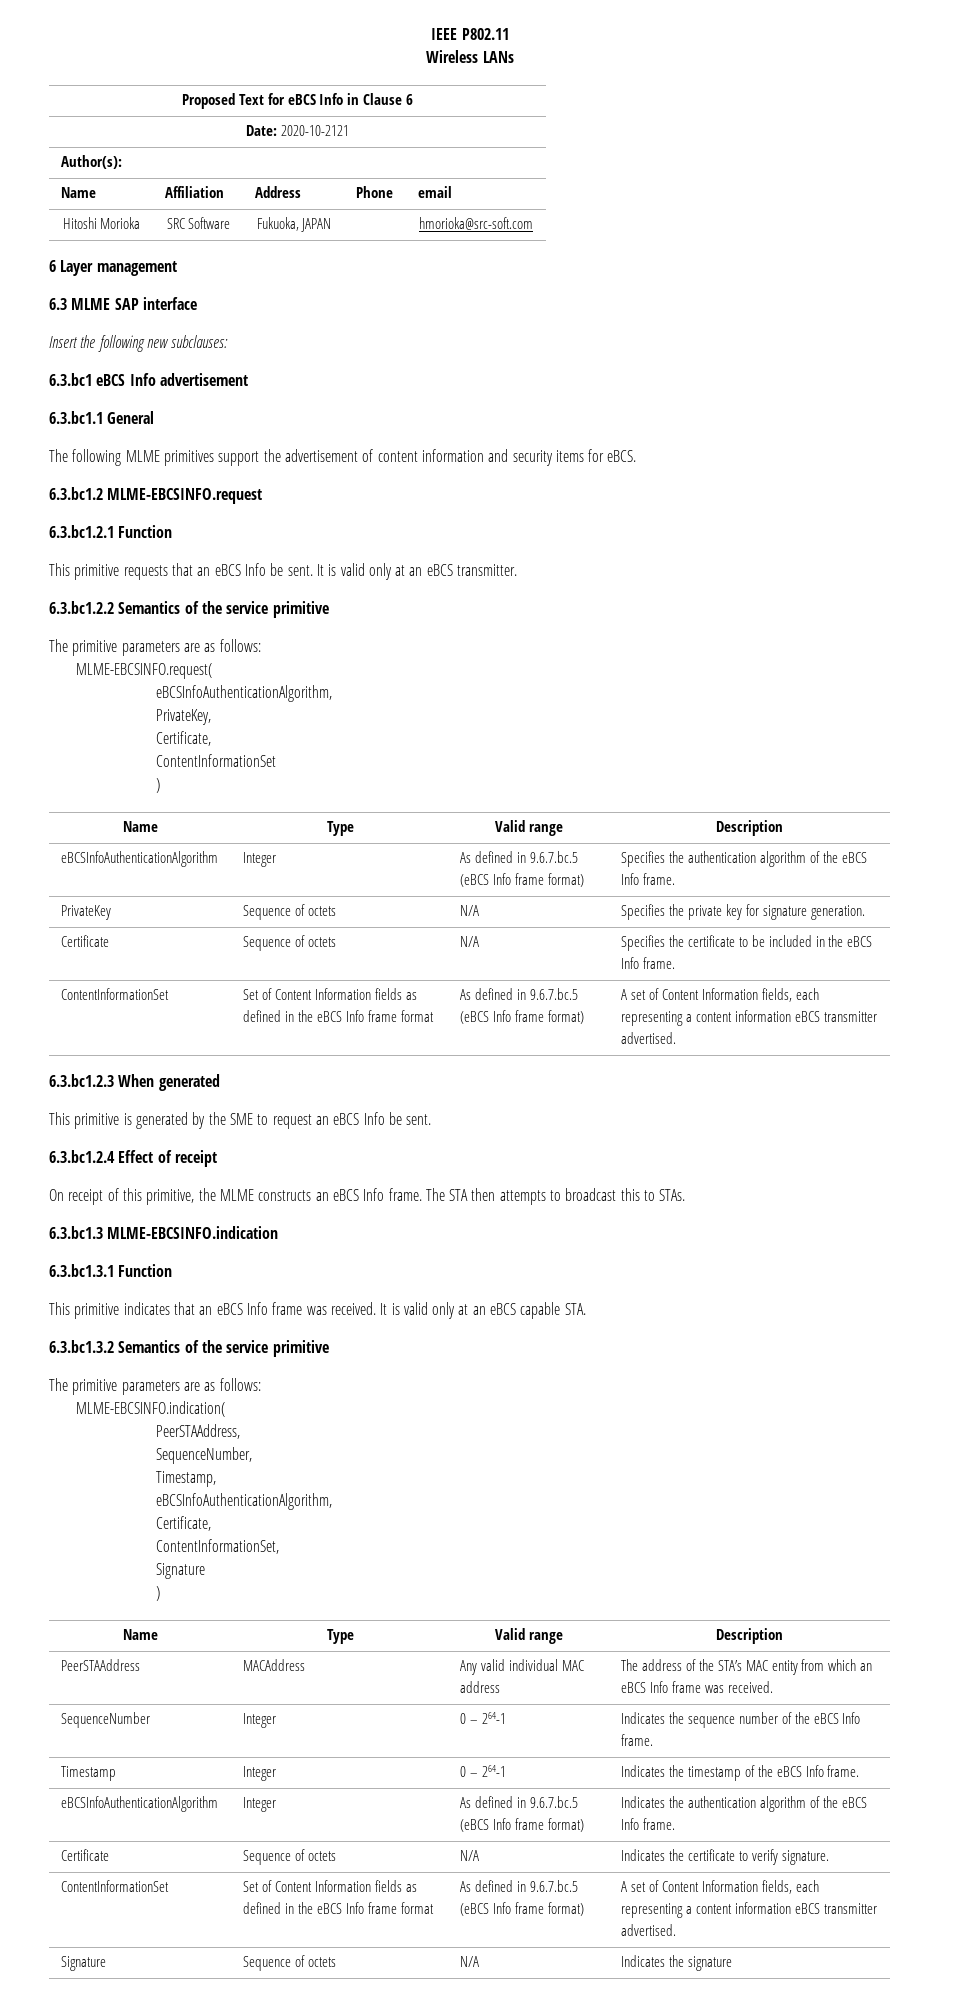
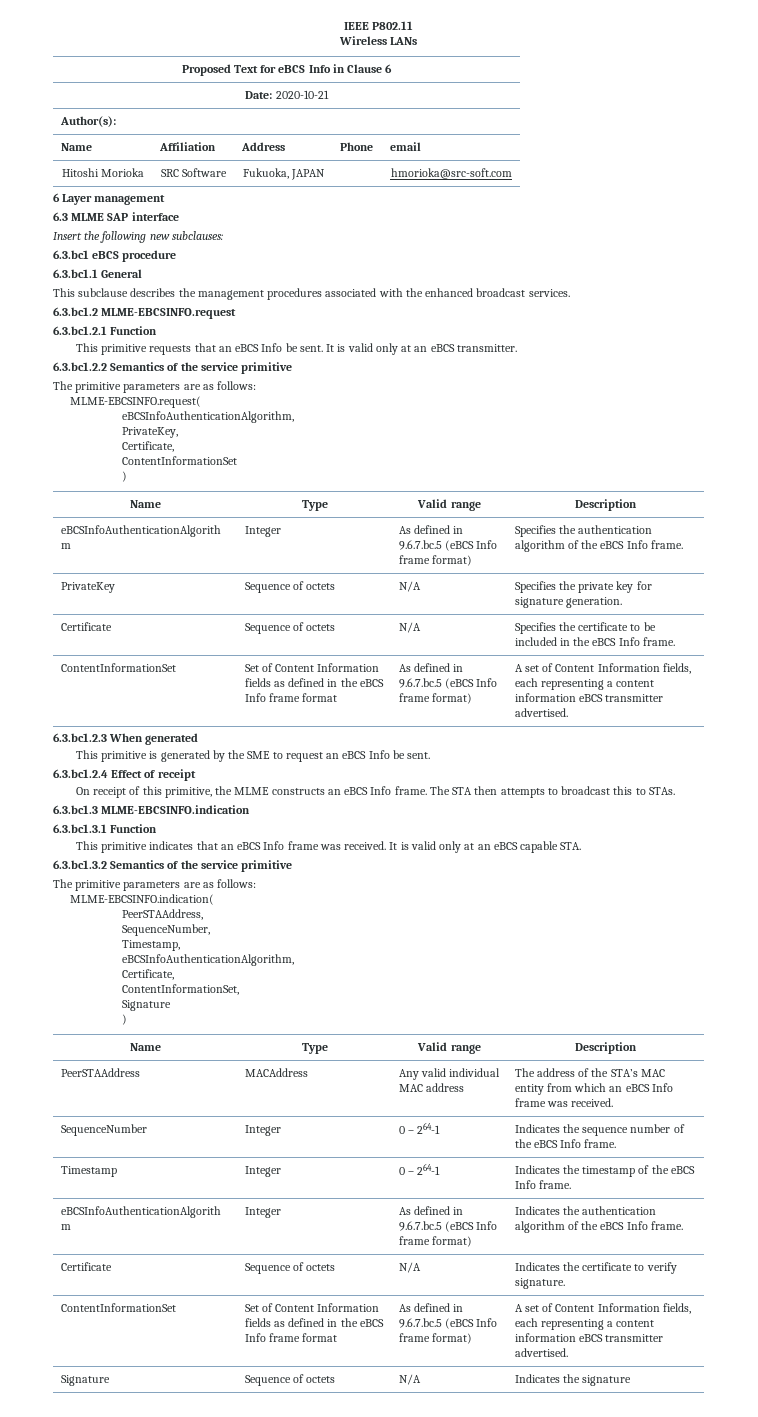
[280,125,349,136] 2020-10-2121 -> [275,90,329,99] 2020-10-21
[129,373,248,386] Info advertisement -> [122,250,177,262] procedure
[49,449,637,466] The following MLME primitives support the advertisement of content information and security items for eBCS. -> [53,288,570,300] This subclause describes the management procedures associated with the enhanced broadcast services.

